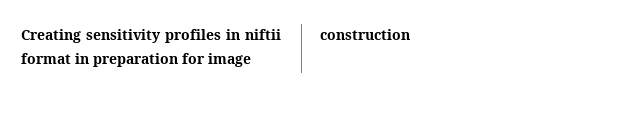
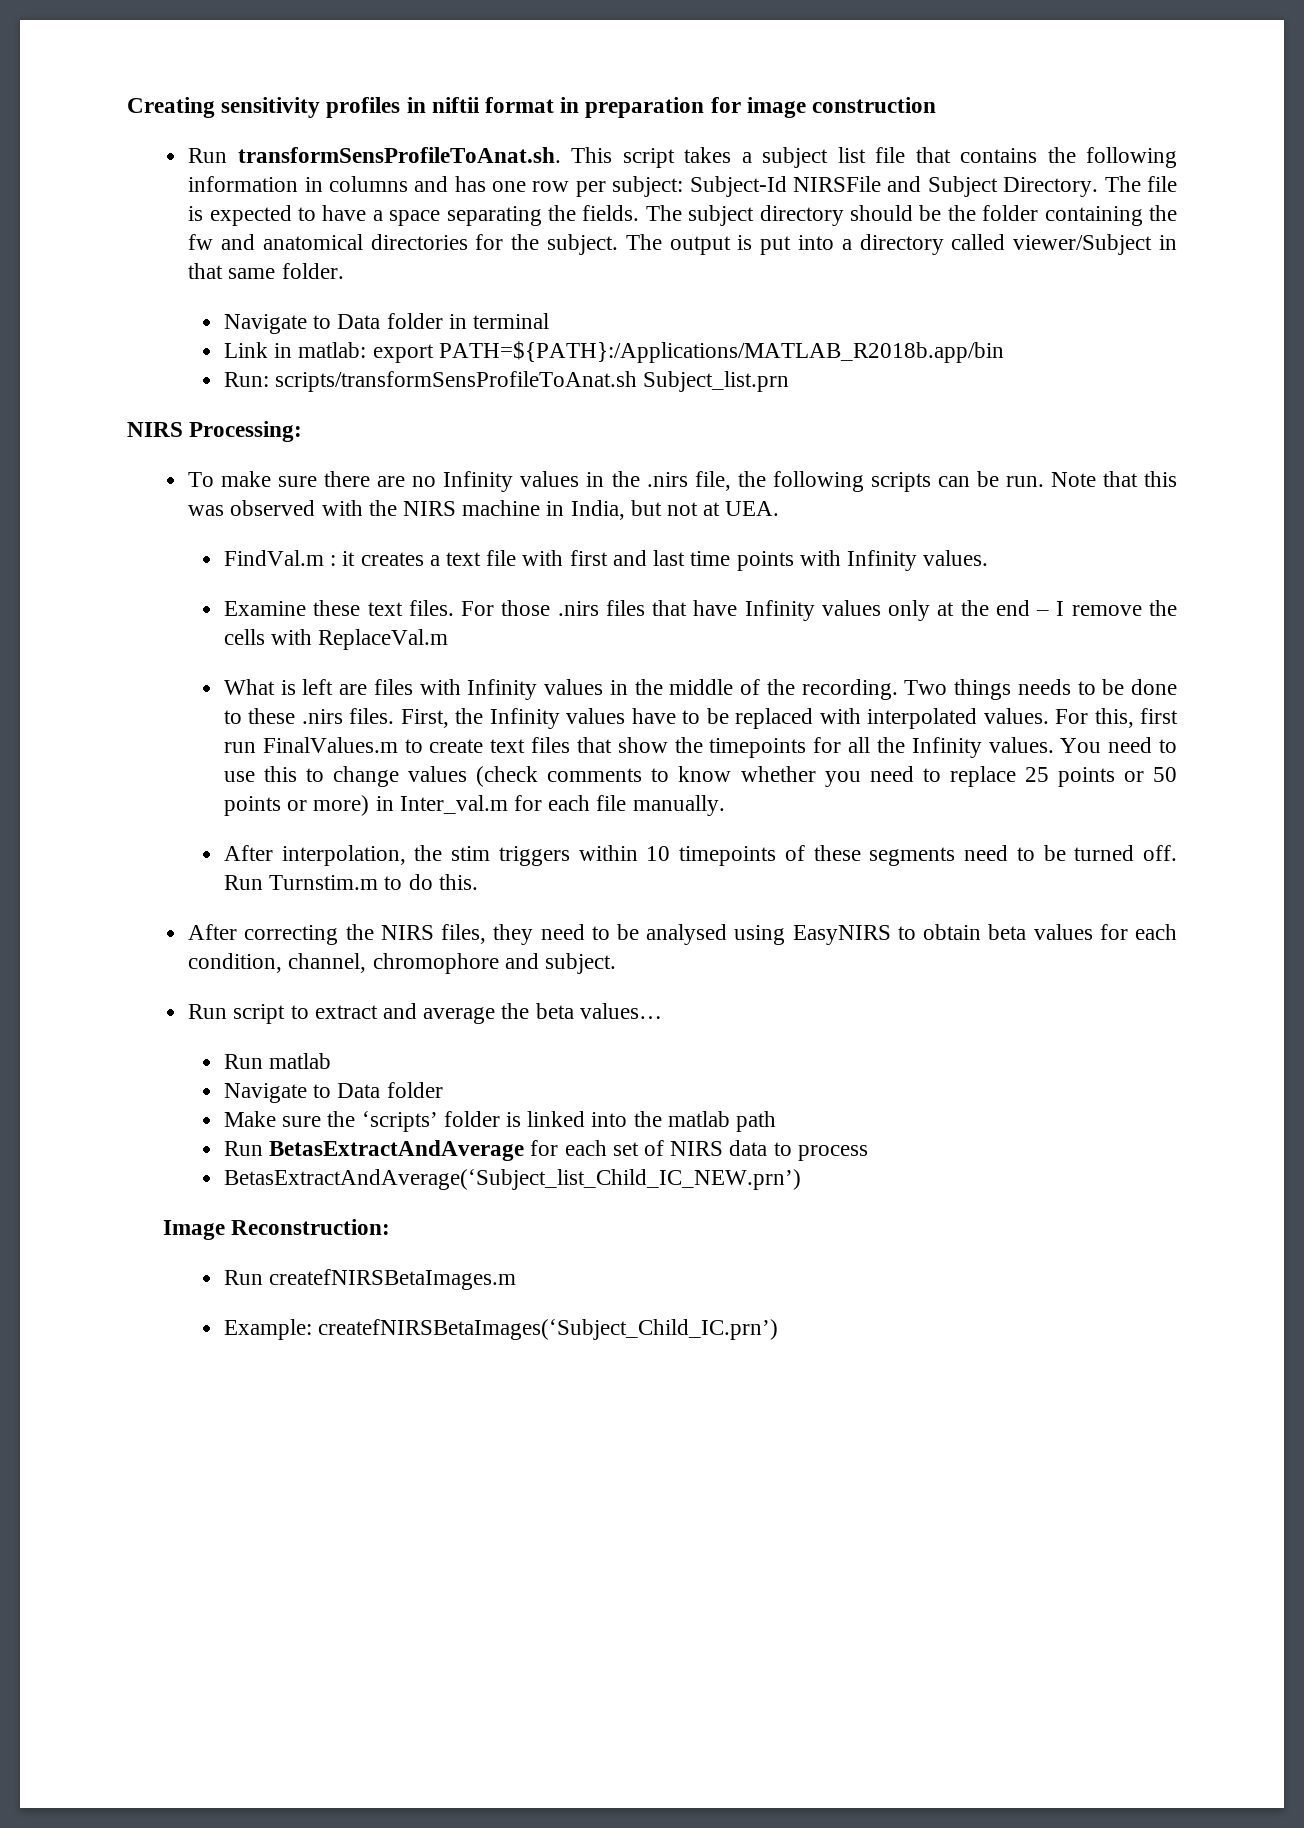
(410, 34) none -> [188,147,1178,168] [188,176,1177,197] [188,205,1177,226] [188,234,1178,255] [188,263,344,279] [223,313,550,334] [223,341,1004,363] [223,371,790,392] [127,421,303,442] [188,471,1177,492] [188,500,780,520] [223,550,989,571] [223,600,1178,621] [223,629,449,650] [223,679,1177,700] [223,708,1178,729] [223,737,1177,758] [223,766,1177,787] [223,795,725,816] [223,845,1177,866] [223,874,478,890] [188,924,1178,945] [188,953,616,974] [188,1003,662,1024] [223,1053,332,1069] [223,1082,443,1103] [223,1111,777,1132] [223,1140,868,1161] [223,1169,801,1190] [162,1219,391,1240] [223,1269,517,1290] [223,1319,779,1340] // Run transformSensProfileToAnat.sh. This script takes a subject list file that contains the following information in columns and has one row per subject: Subject-Id NIRSFile and Subject Directory. The file is expected to have a space separating the fields. The subject directory should be the folder containing the fw and anatomical directories for the subject. The output is put into a directory called viewer/Subject in that same folder. // Navigate to Data folder in terminal // Link in matlab: export PATH=${PATH}:/Applications/MATLAB_R2018b.app/bin // Run: scripts/transformSensProfileToAnat.sh Subject_list.prn // NIRS Processing: // To make sure there are no Infinity values in the .nirs file, the following scripts can be run. Note that this was observed with the NIRS machine in India, but not at UEA. // FindVal.m : it creates a text file with first and last time points with Infinity values. // Examine these text files. For those .nirs files that have Infinity values only at the end – I remove the cells with ReplaceVal.m // What is left are files with Infinity values in the middle of the recording. Two things needs to be done to these .nirs files. First, the Infinity values have to be replaced with interpolated values. For this, first run FinalValues.m to create text files that show the timepoints for all the Infinity values. You need to use this to change values (check comments to know whether you need to replace 25 points or 50 points or more) in Inter_val.m for each file manually. // After interpolation, the stim triggers within 10 timepoints of these segments need to be turned off. Run Turnstim.m to do this. // After correcting the NIRS files, they need to be analysed using EasyNIRS to obtain beta values for each condition, channel, chromophore and subject. // Run script to extract and average the beta values… // Run matlab // Navigate to Data folder // Make sure the ‘scripts’ folder is linked into the matlab path // Run BetasExtractAndAverage for each set of NIRS data to process // BetasExtractAndAverage(‘Subject_list_Child_IC_NEW.prn’) // Image Reconstruction: // Run createfNIRSBetaImages.m // Example: createfNIRSBetaImages(‘Subject_Child_IC.prn’)

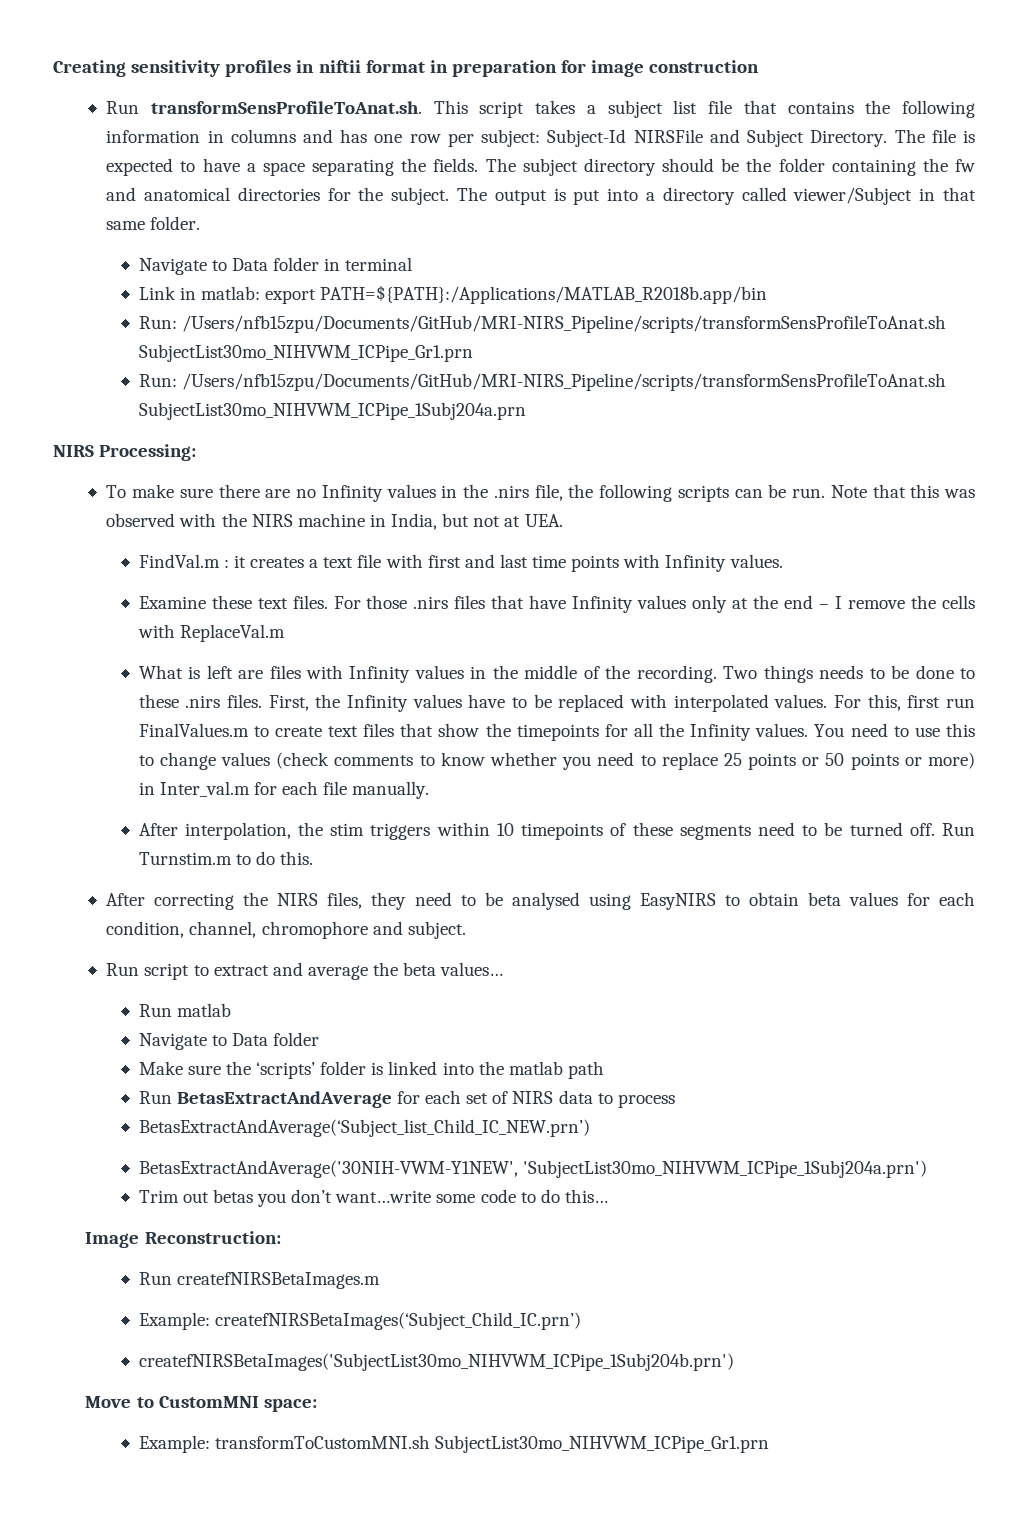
[275,371,790,392] scripts/transformSensProfileToAnat.sh Subject_list.prn -> [181,315,946,333] [138,344,473,362] [138,373,946,391] [138,402,526,420] /Users/nfb15zpu/Documents/GitHub/MRI-NIRS_Pipeline/scripts/transformSensProfileToAnat.sh SubjectList30mo_NIHVWM_ICPipe_Gr1.prn // Run: /Users/nfb15zpu/Documents/GitHub/MRI-NIRS_Pipeline/scripts/transformSensProfileToAnat.sh SubjectList30mo_NIHVWM_ICPipe_1Subj204a.prn
(801, 1179) none -> [138,1160,927,1178] [138,1189,608,1207] // BetasExtractAndAverage('30NIH-VWM-Y1NEW', 'SubjectList30mo_NIHVWM_ICPipe_1Subj204a.prn') // Trim out betas you don’t want…write some code to do this…
(779, 1329) none -> [138,1353,734,1371] [85,1396,317,1412] [138,1435,769,1453] // createfNIRSBetaImages('SubjectList30mo_NIHVWM_ICPipe_1Subj204b.prn') // Move to CustomMNI space: // Example: transformToCustomMNI.sh SubjectList30mo_NIHVWM_ICPipe_Gr1.prn

